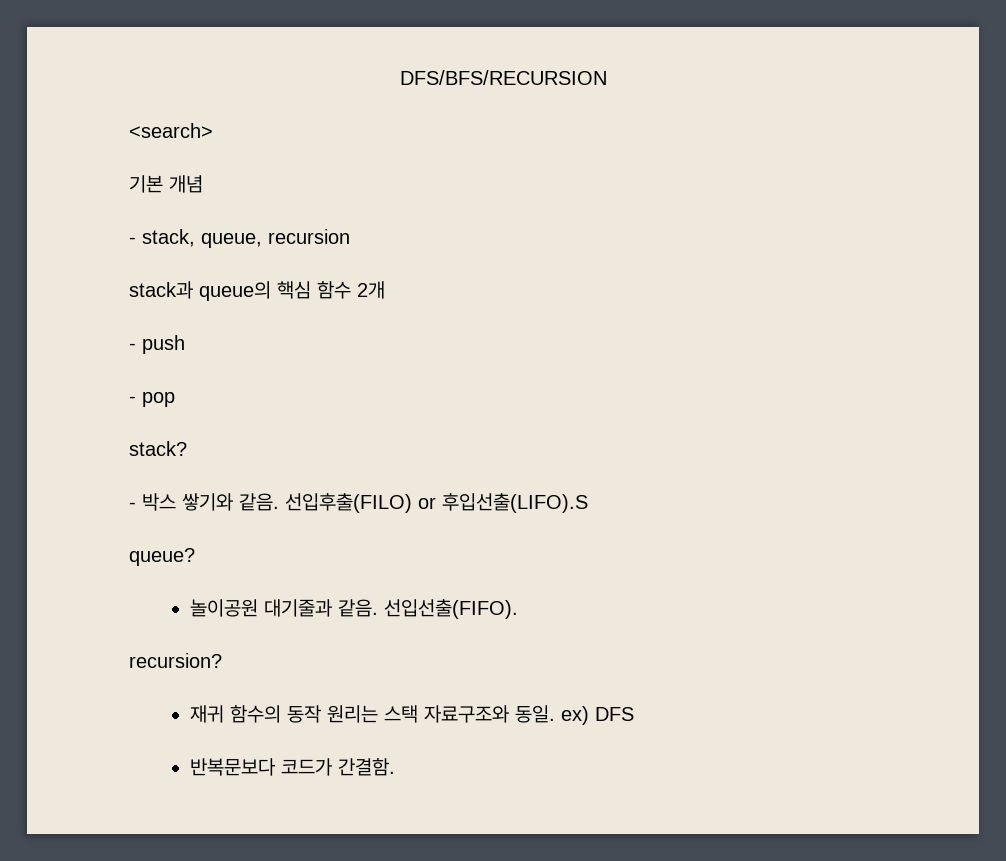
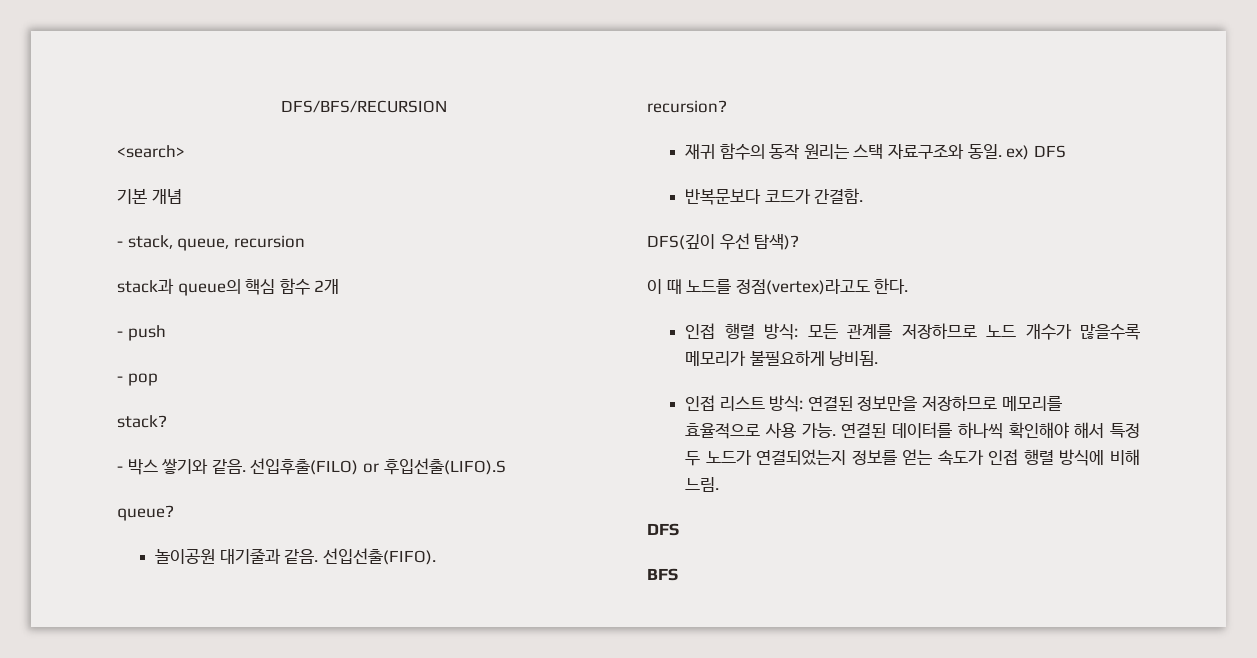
(396, 767) none -> [647,233,800,250] [647,278,909,295] [685,323,1140,340] [685,350,879,366] [685,395,1062,412] [685,422,1140,439] [685,449,1140,466] [685,477,720,492] [647,523,679,536] [647,568,678,581] // DFS(깊이 우선 탐색)? // 이 때 노드를 정점(vertex)라고도 한다. // 인접 행렬 방식: 모든 관계를 저장하므로 노드 개수가 많을수록 메모리가 불필요하게 낭비됨. // 인접 리스트 방식: 연결된 정보만을 저장하므로 메모리를 효율적으로 사용 가능. 연결된 데이터를 하나씩 확인해야 해서 특정 두 노드가 연결되었는지 정보를 얻는 속도가 인접 행렬 방식에 비해 느림. // DFS // BFS

